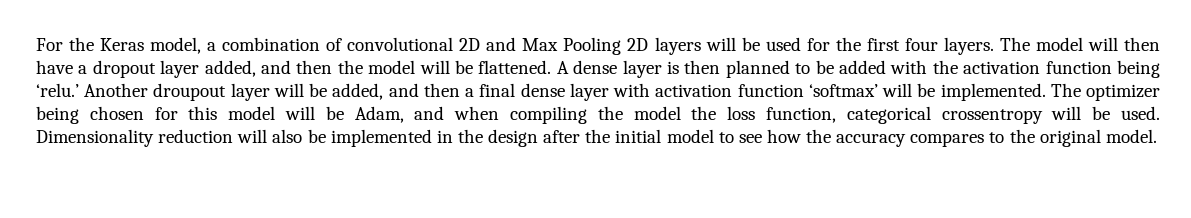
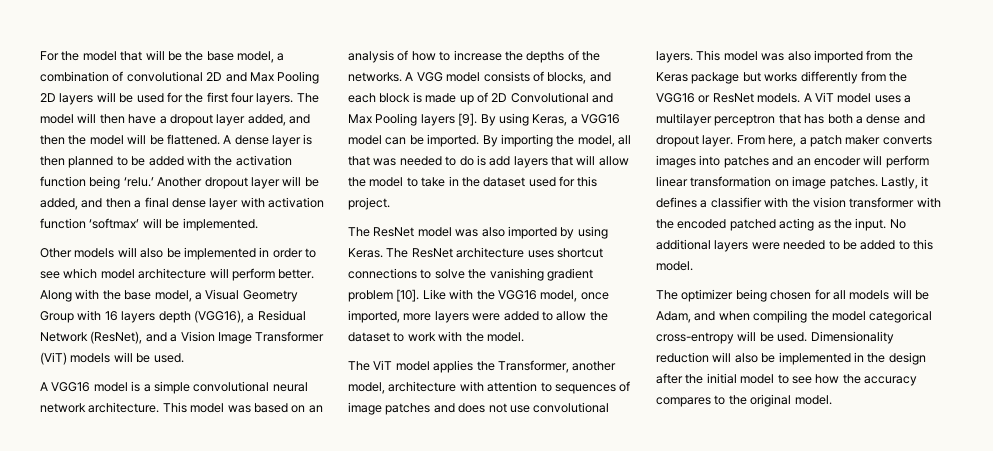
[100,38,145,51] Keras -> [82,50,234,61] model that will be the base
[153,83,227,101] droupout -> [204,177,248,189] dropout
(1046, 92) none -> [40,247,316,260] [40,268,315,281] [40,289,298,302] [40,310,306,323] [40,331,325,344] [40,352,184,365] [40,381,308,394] [40,402,323,413] [348,50,600,63] [348,71,611,84] [348,92,613,105] [348,113,620,126] [348,134,631,147] [348,155,629,168] [348,176,598,187] [348,197,390,210] [348,226,608,239] [348,247,603,258] [348,268,593,281] [348,289,609,302] [348,310,608,323] [348,331,524,342] [348,360,617,373] [348,381,631,394] [348,402,610,415] [656,50,913,63] [656,71,908,84] [656,92,911,103] [656,113,925,126] [656,135,932,147] [656,155,929,168] [656,176,929,189] [656,197,941,208] [656,218,906,231] [656,239,933,252] [656,261,693,271] // Other models will also be implemented in order to see which model architecture will perform better. Along with the base model, a Visual Geometry Group with 16 layers depth (VGG16), a Residual Network (ResNet), and a Vision Image Transformer (ViT) models will be used. // A VGG16 model is a simple convolutional neural network architecture. This model was based on an analysis of how to increase the depths of the networks. A VGG model consists of blocks, and each block is made up of 2D Convolutional and Max Pooling layers [9]. By using Keras, a VGG16 model can be imported. By importing the model, all that was needed to do is add layers that will allow the model to take in the dataset used for this project. // The ResNet model was also imported by using Keras. The ResNet architecture uses shortcut connections to solve the vanishing gradient problem [10]. Like with the VGG16 model, once imported, more layers were added to allow the dataset to work with the model. // The ViT model applies the Transformer, another model, architecture with attention to sequences of image patches and does not use convolutional layers. This model was also imported from the Keras package but works differently from the VGG16 or ResNet models. A ViT model uses a multilayer perceptron that has both a dense and dropout layer. From here, a patch maker converts images into patches and an encoder will perform linear transformation on image patches. Lastly, it defines a classifier with the vision transformer with the encoded patched acting as the input. No additional layers were needed to be added to this model. //
[188,106,276,120] this model -> [832,290,890,300] all models
[691,106,1043,124] the loss function, categorical crossentropy -> [869,310,933,323] [656,332,734,344] categorical cross-entropy

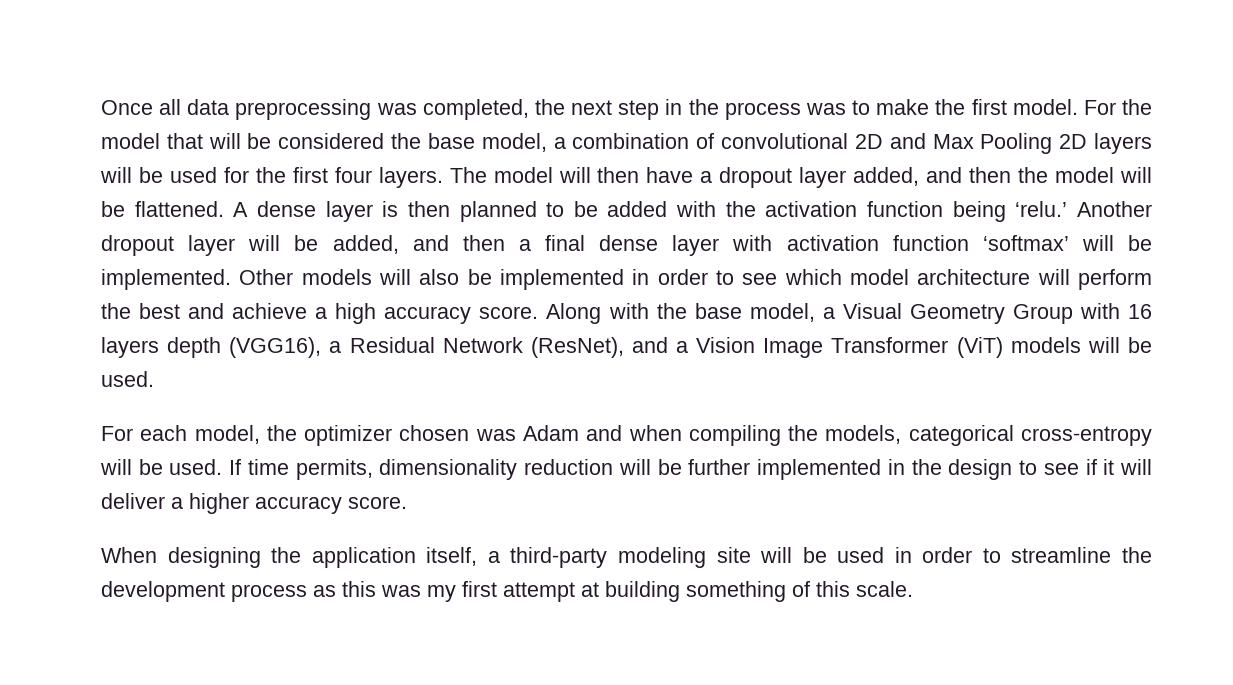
(40, 56) none -> [101,99,1078,120] Once all data preprocessing was completed, the next step in the process was to make the first model.
(182, 56) none -> [278,133,385,149] considered
(258, 224) // -> (231, 279) none
[278,269,315,279] better. -> [101,303,539,324] the best and achieve a high accuracy score.
[40,381,308,394] [40,402,323,413] [348,50,600,63] [348,71,611,84] [348,92,613,105] [348,113,620,126] [348,134,631,147] [348,155,629,168] [348,176,598,187] [348,197,390,210] [348,226,608,239] [348,247,603,258] [348,268,593,281] [348,289,609,302] [348,310,608,323] [348,331,524,342] [348,360,617,373] [348,381,631,394] [348,402,610,415] [656,50,913,63] [656,71,908,84] [656,92,911,103] [656,113,925,126] [656,135,932,147] [656,155,929,168] [656,176,929,189] [656,197,941,208] [656,218,906,231] [656,239,933,252] [656,261,693,271] [656,289,929,302] [656,311,691,323] A VGG16 model is a simple convolutional neural network architecture. This model was based on an analysis of how to increase the depths of the networks. A VGG model consists of blocks, and each block is made up of 2D Convolutional and Max Pooling layers [9]. By using Keras, a VGG16 model can be imported. By importing the model, all that was needed to do is add layers that will allow the model to take in the dataset used for this project. // The ResNet model was also imported by using Keras. The ResNet architecture uses shortcut connections to solve the vanishing gradient problem [10]. Like with the VGG16 model, once imported, more layers were added to allow the dataset to work with the model. // The ViT model applies the Transformer, another model, architecture with attention to sequences of image patches and does not use convolutional layers. This model was also imported from the Keras package but works differently from the VGG16 or ResNet models. A ViT model uses a multilayer perceptron that has both a dense and dropout layer. From here, a patch maker converts images into patches and an encoder will perform linear transformation on image patches. Lastly, it defines a classifier with the vision transformer with the encoded patched acting as the input. No additional layers were needed to be added to this model. // The optimizer being chosen for all models will be Adam, -> [101,425,579,446] For each model, the optimizer chosen was Adam
[831,311,866,321] model -> [825,425,902,444] models,
[810,331,894,344] [656,352,926,365] [656,373,917,386] [656,394,832,407] Dimensionality reduction will also be implemented in the design after the initial model to see how the accuracy compares to the original model. -> [229,459,1152,480] [101,493,407,514] [101,547,1152,568] [101,581,913,602] If time permits, dimensionality reduction will be further implemented in the design to see if it will deliver a higher accuracy score. // When designing the application itself, a third-party modeling site will be used in order to streamline the development process as this was my first attempt at building something of this scale.

